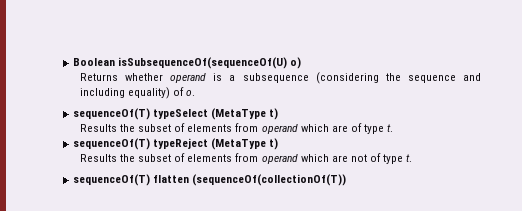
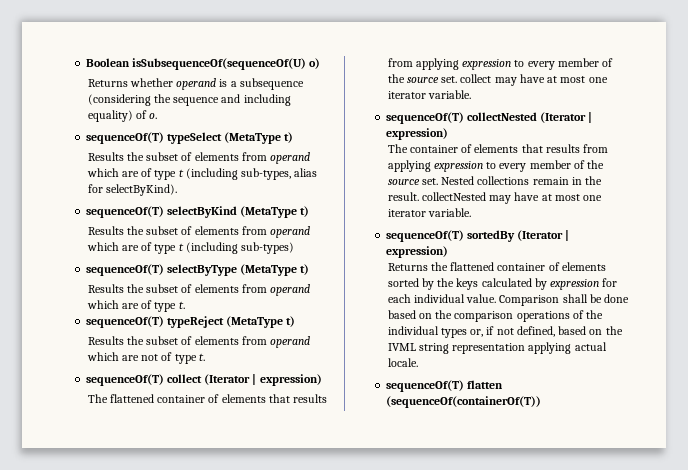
(279, 114) none -> [87,152,311,164] [86,168,318,180] [87,184,177,196] [85,206,310,218] [87,226,311,238] [86,242,295,254] [85,264,310,276] // Results the subset of elements from operand which are of type t (including sub-types, alias for selectByKind). // sequenceOf(T) selectByKind (MetaType t) // Results the subset of elements from operand which are of type t (including sub-types) // sequenceOf(T) selectByType (MetaType t)
(413, 158) none -> [85,374,322,386] [87,394,328,403] [387,58,614,70] [387,74,608,86] [387,90,471,99] [385,112,593,124] [385,128,448,140] [387,144,609,153] [387,160,605,172] [387,176,603,185] [387,192,603,204] [387,208,471,217] [385,230,570,242] [385,246,448,258] [387,262,606,271] [387,278,618,290] [387,294,630,306] [387,310,604,322] [387,326,623,338] [387,342,607,354] [387,358,418,367] // sequenceOf(T) collect (Iterator | expression) // The flattened container of elements that results from applying expression to every member of the source set. collect may have at most one iterator variable. // sequenceOf(T) collectNested (Iterator | expression) // The container of elements that results from applying expression to every member of the source set. Nested collections remain in the result. collectNested may have at most one iterator variable. // sequenceOf(T) sortedBy (Iterator | expression) // Returns the flattened container of elements sorted by the keys calculated by expression for each individual value. Comparison shall be done based on the comparison operations of the individual types or, if not defined, based on the IVML string representation applying actual locale.
[192,174,347,186] (sequenceOf(collectionOf(T)) -> [385,396,541,408] (sequenceOf(containerOf(T))

